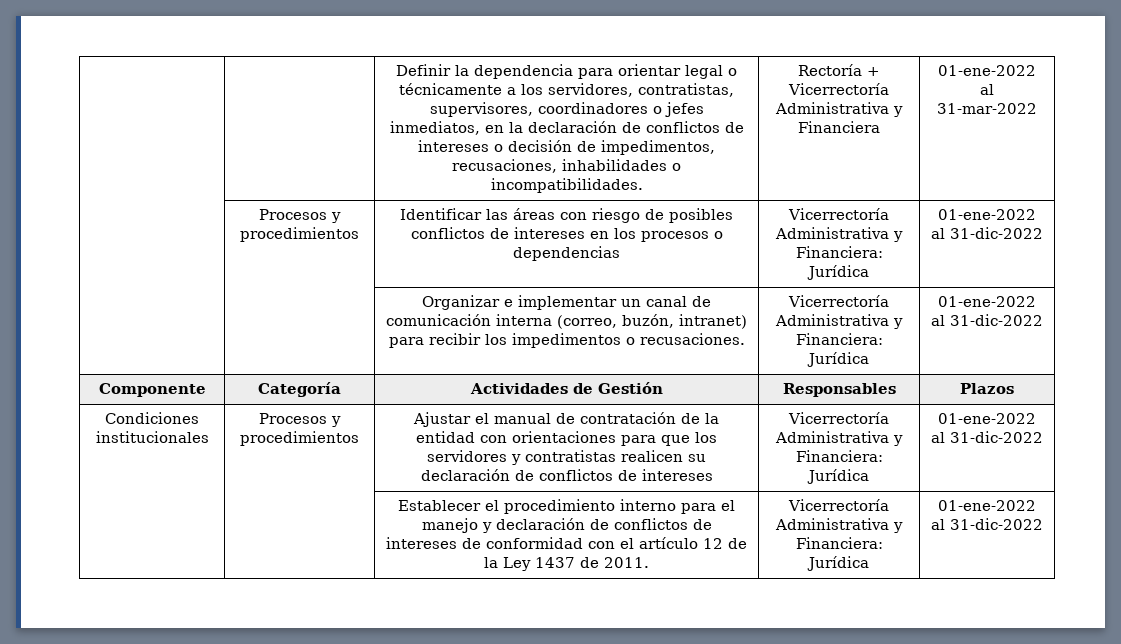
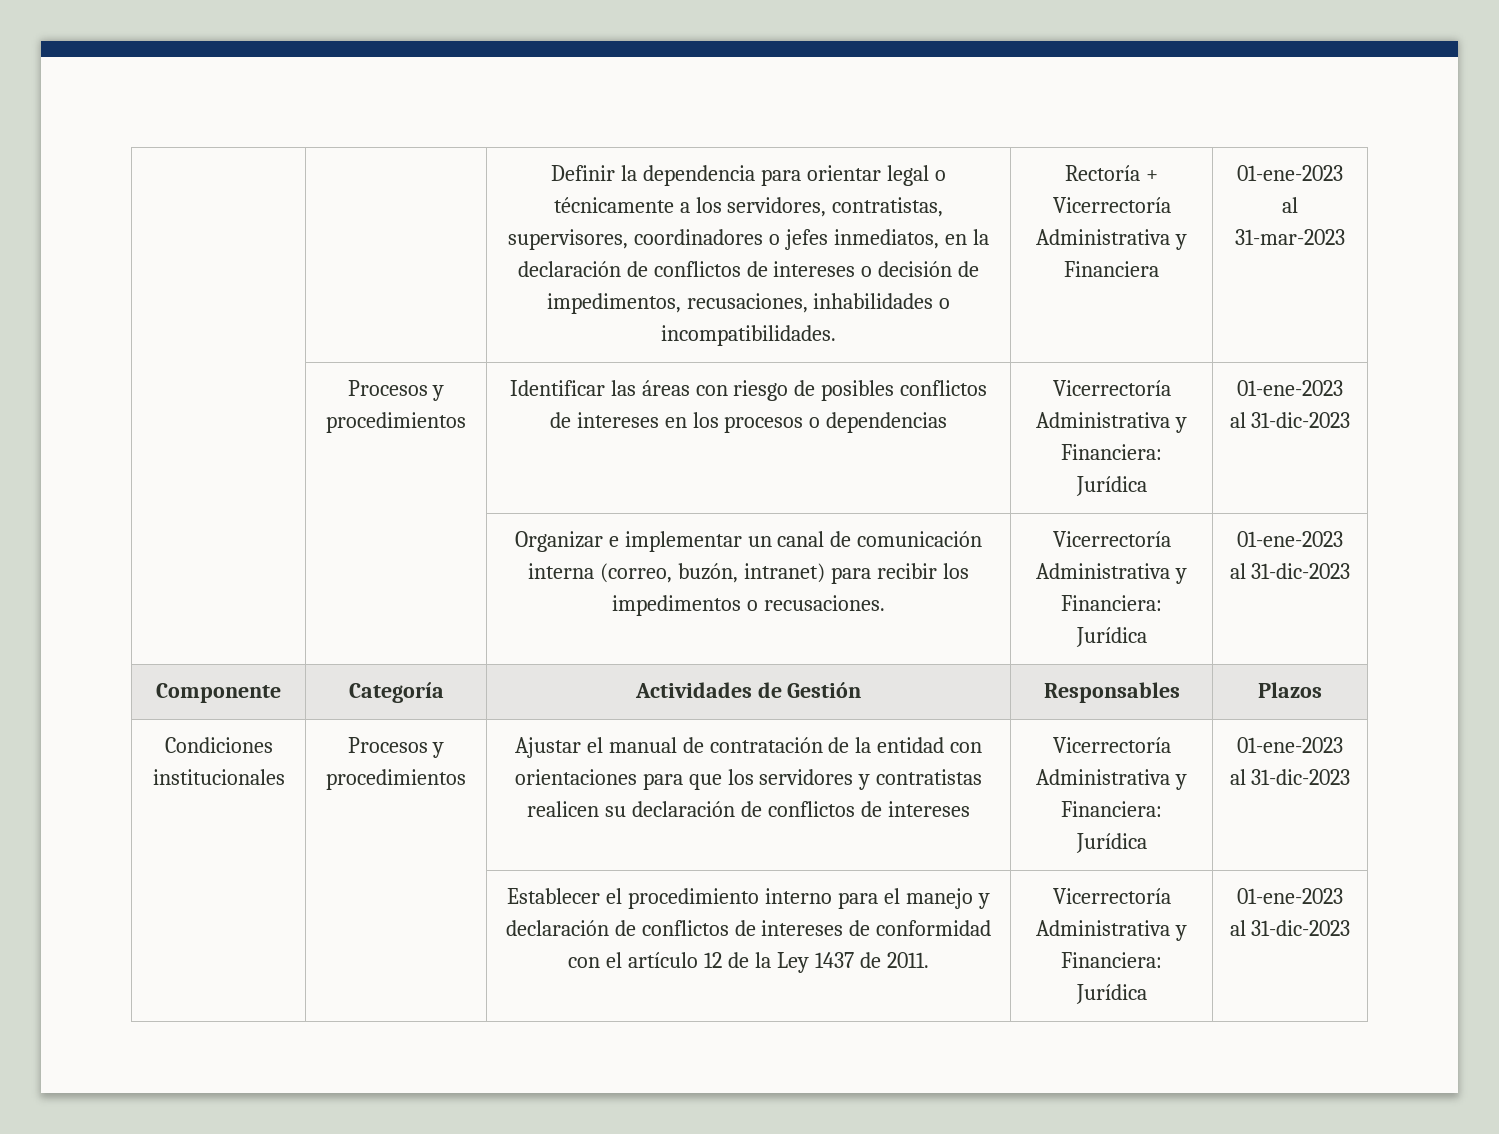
[938,65,1036,76] [980,84,994,95] [937,103,1037,114] 01-ene-2022 al 31-mar-2022 -> [1237,165,1343,181] [1282,197,1298,213] [1235,229,1345,245] 01-ene-2023 al 31-mar-2023
[938,209,1036,220] [931,227,1043,239] 01-ene-2022 al 31-dic-2022 -> [1237,380,1343,396] [1229,412,1351,428] 01-ene-2023 al 31-dic-2023
[938,296,1036,307] [931,314,1043,326] 01-ene-2022 al 31-dic-2022 -> [1237,531,1343,547] [1229,563,1351,579] 01-ene-2023 al 31-dic-2023
[938,413,1036,424] [931,431,1043,443] 01-ene-2022 al 31-dic-2022 -> [1237,737,1343,753] [1229,769,1351,785] 01-ene-2023 al 31-dic-2023
[938,500,1036,511] [931,518,1043,530] 01-ene-2022 al 31-dic-2022 -> [1237,888,1343,904] [1229,920,1351,936] 01-ene-2023 al 31-dic-2023

